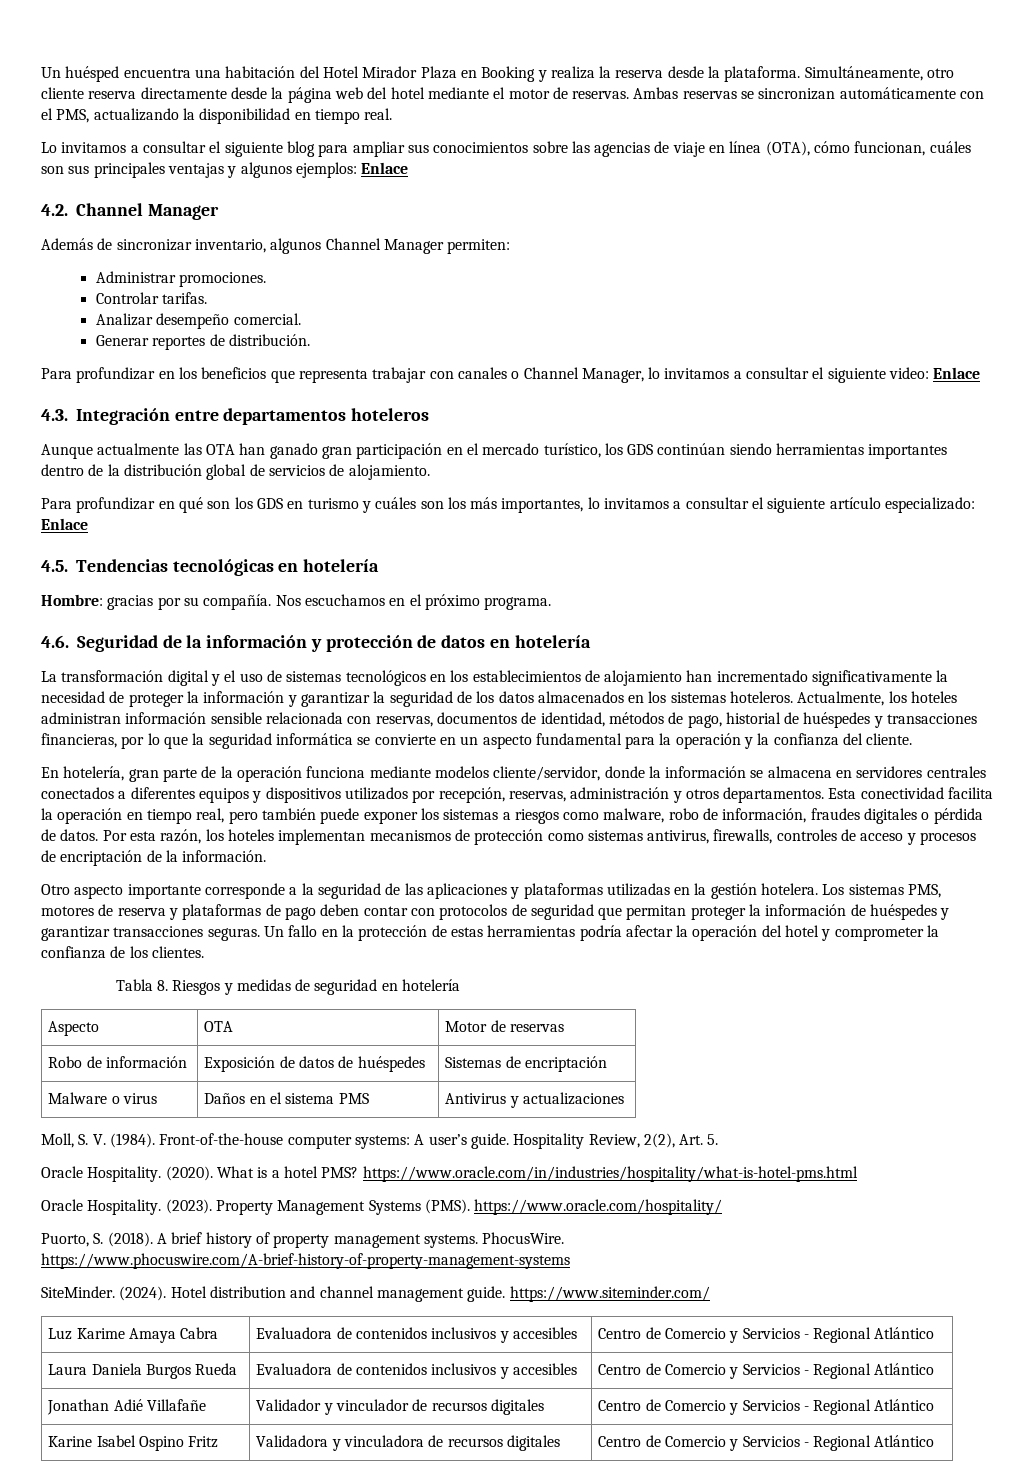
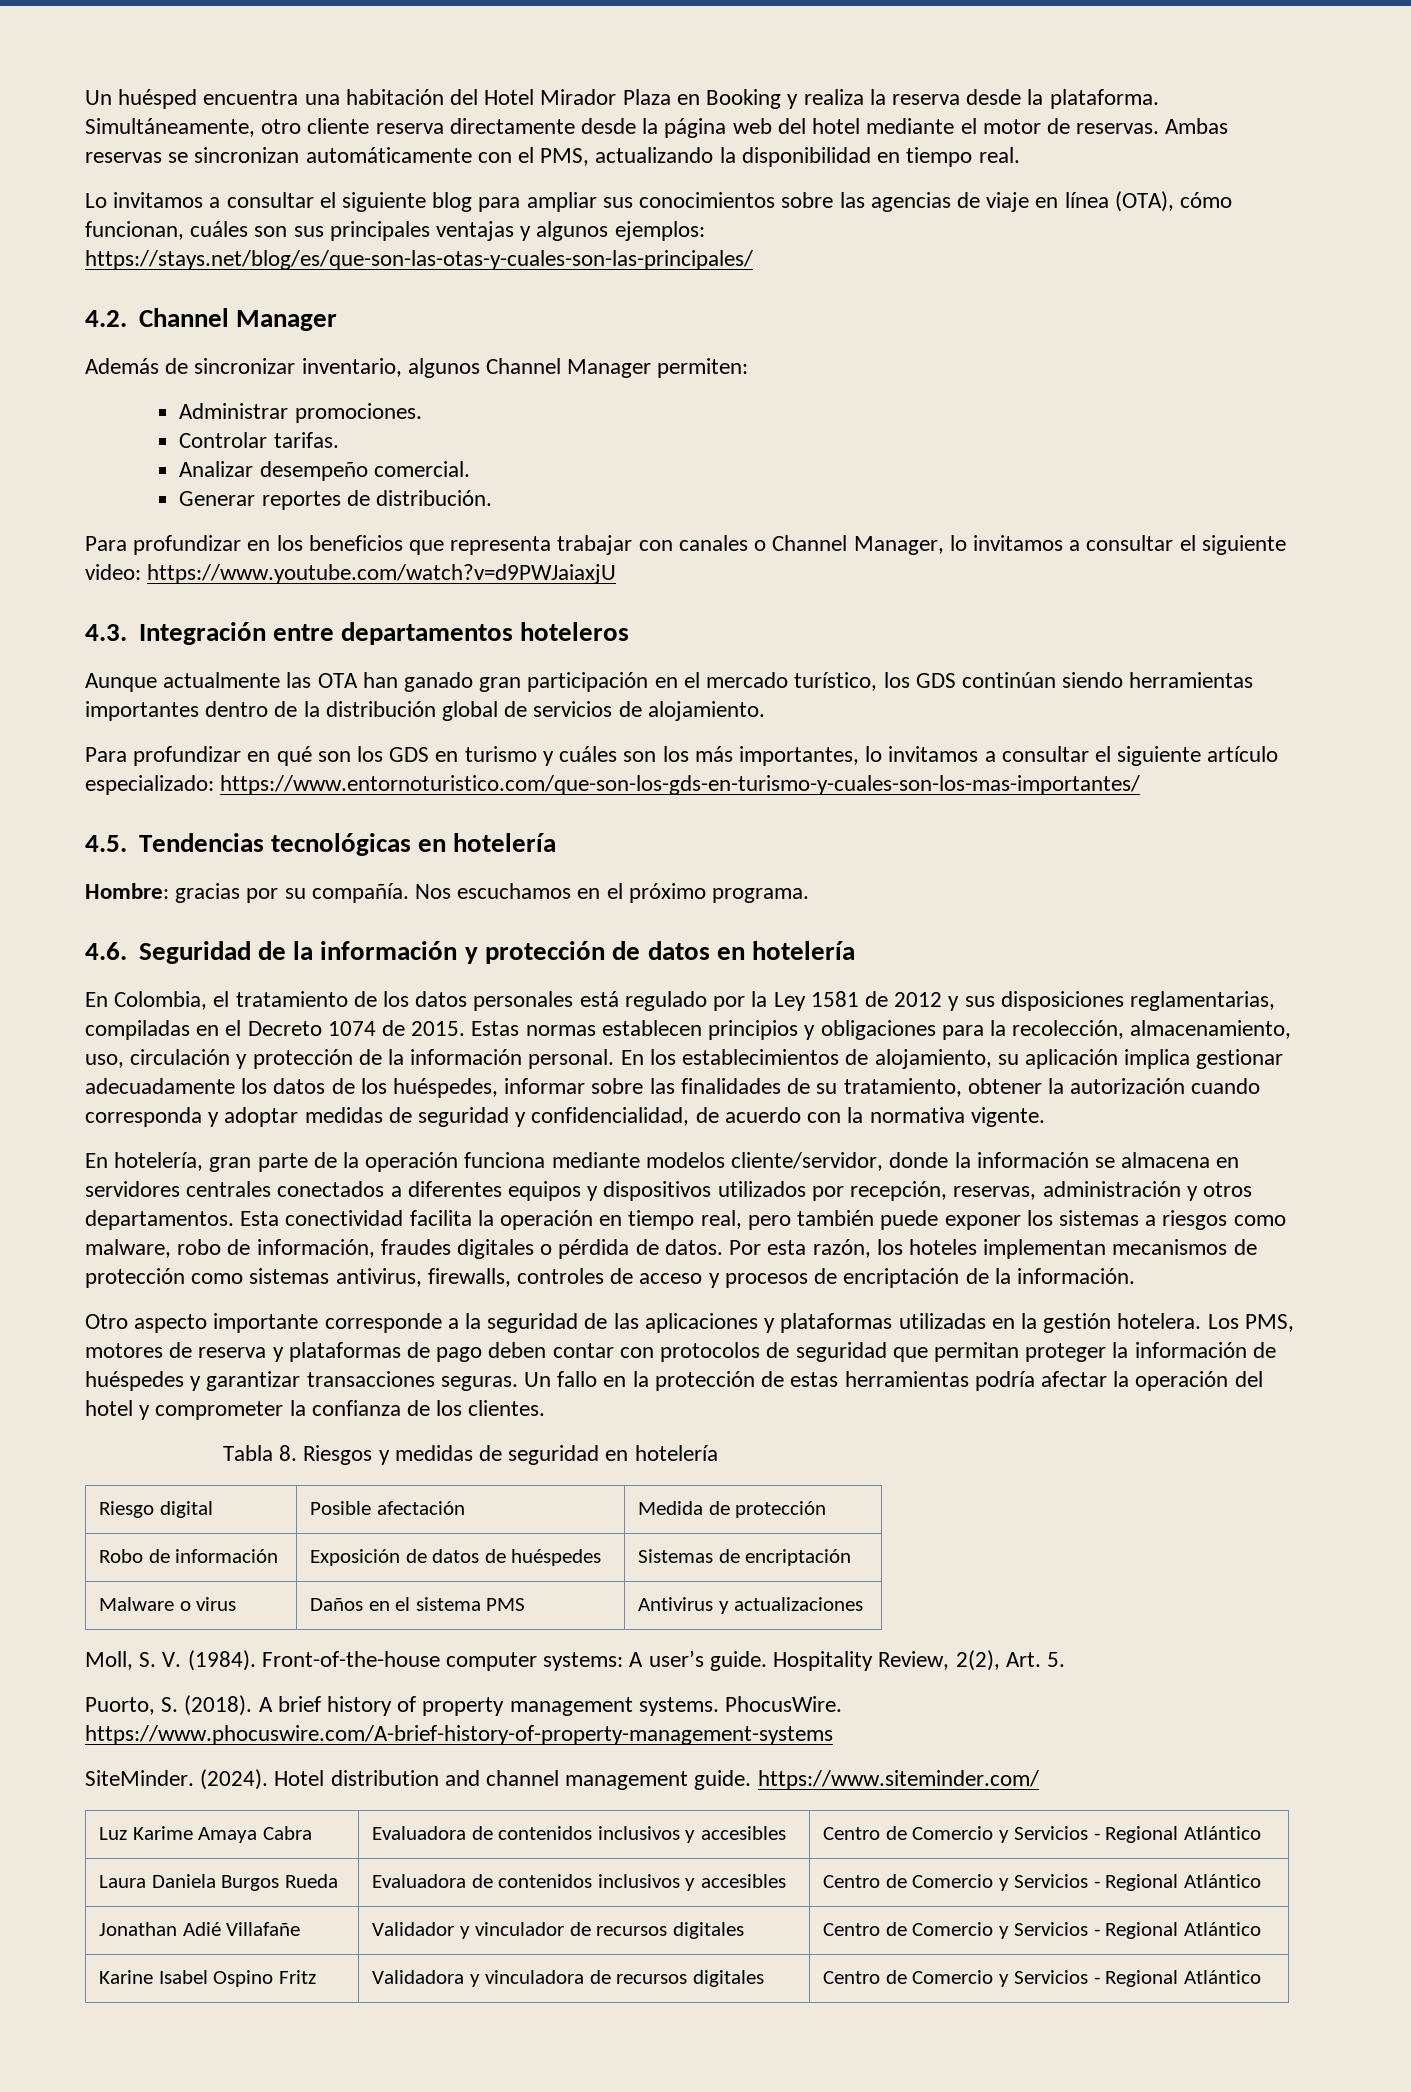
[361,162,409,174] Enlace -> [85,250,753,270] https://stays.net/blog/es/que-son-las-otas-y-cuales-son-las-principales/
[933,367,981,379] Enlace -> [147,564,617,584] https://www.youtube.com/watch?v=d9PWJaiaxjU
[41,518,88,530] Enlace -> [220,775,1141,795] https://www.entornoturistico.com/que-son-los-gds-en-turismo-y-cuales-son-los-mas-importantes/
[41,670,949,686] [41,691,958,707] [41,712,978,728] [41,733,913,749] La transformación digital y el uso de sistemas tecnológicos en los establecimientos de alojamiento han incrementado significativamente la necesidad de proteger la información y garantizar la seguridad de los datos almacenados en los sistemas hoteleros. Actualmente, los hoteles administran información sensible relacionada con reservas, documentos de identidad, métodos de pago, historial de huéspedes y transacciones financieras, por lo que la seguridad informática se convierte en un aspecto fundamental para la operación y la confianza del cliente. -> [85,991,1275,1011] [85,1020,1292,1040] [85,1049,1284,1069] [85,1078,1261,1098] [85,1107,1045,1127] En Colombia, el tratamiento de los datos personales está regulado por la Ley 1581 de 2012 y sus disposiciones reglamentarias, compiladas en el Decreto 1074 de 2015. Estas normas establecen principios y obligaciones para la recolección, almacenamiento, uso, circulación y protección de la información personal. En los establecimientos de alojamiento, su aplicación implica gestionar adecuadamente los datos de los huéspedes, informar sobre las finalidades de su tratamiento, obtener la autorización cuando corresponda y adoptar medidas de seguridad y confidencialidad, de acuerdo con la normativa vigente.
[848,884,904,895] sistemas -> (1239, 1321) none
[48,1021,100,1036] [204,1021,234,1032] [445,1020,564,1032] Aspecto | OTA | Motor de reservas -> [99,1501,213,1518] [310,1501,465,1515] [638,1501,827,1518] Riesgo digital | Posible afectación | Medida de protección
[41,1166,858,1182] [41,1199,723,1215] // Oracle Hospitality. (2020). What is a hotel PMS? https://www.oracle.com/in/industries/hospitality/what-is-hotel-pms.html // Oracle Hospitality. (2023). Property Management Systems (PMS). https://www.oracle.com/hospitality/ -> (1065, 1659) none

